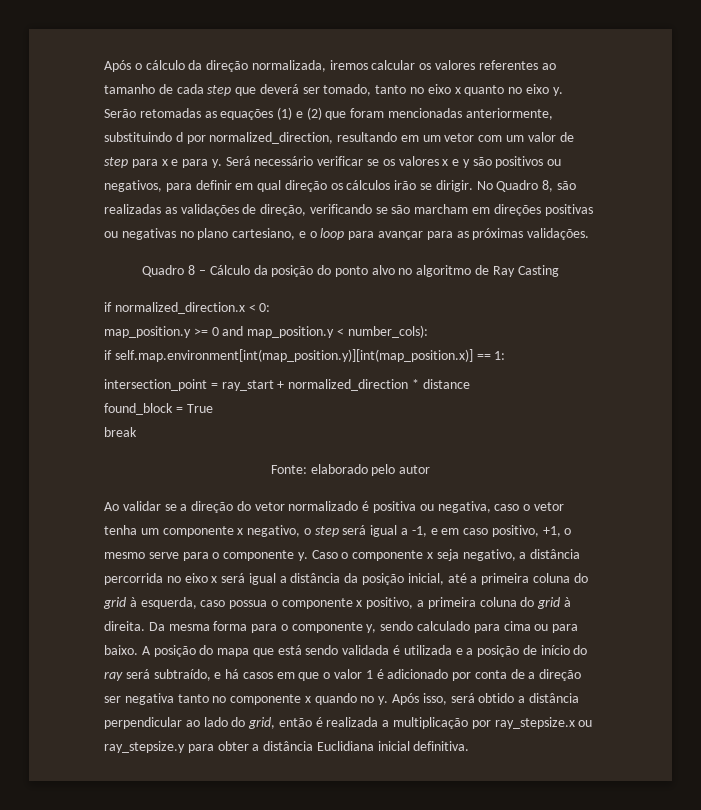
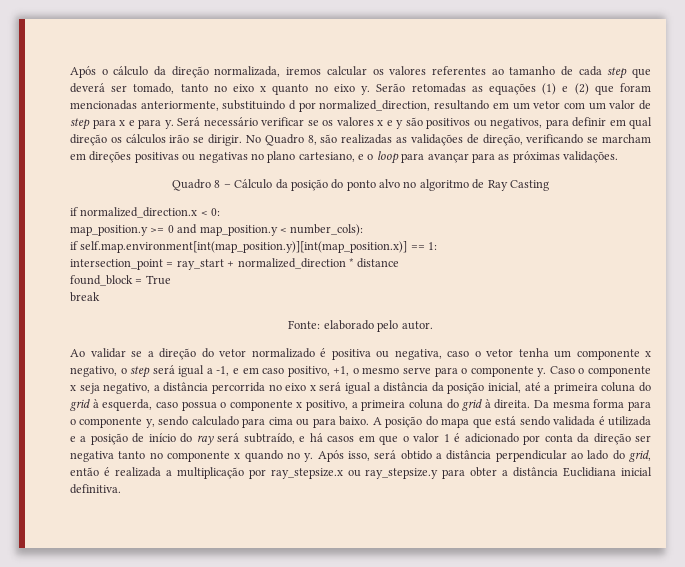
[391,205,411,214] são -> (599, 140) none
[399,465,431,474] autor -> [401,321,433,330] autor.
[510,669,536,679] de a -> [577,433,590,443] da

